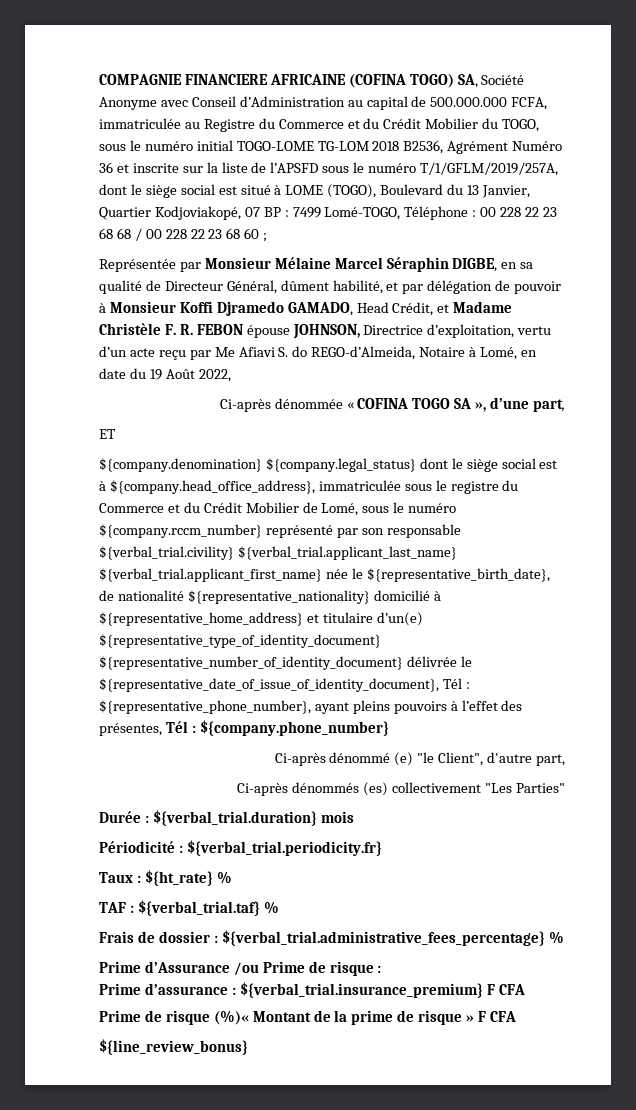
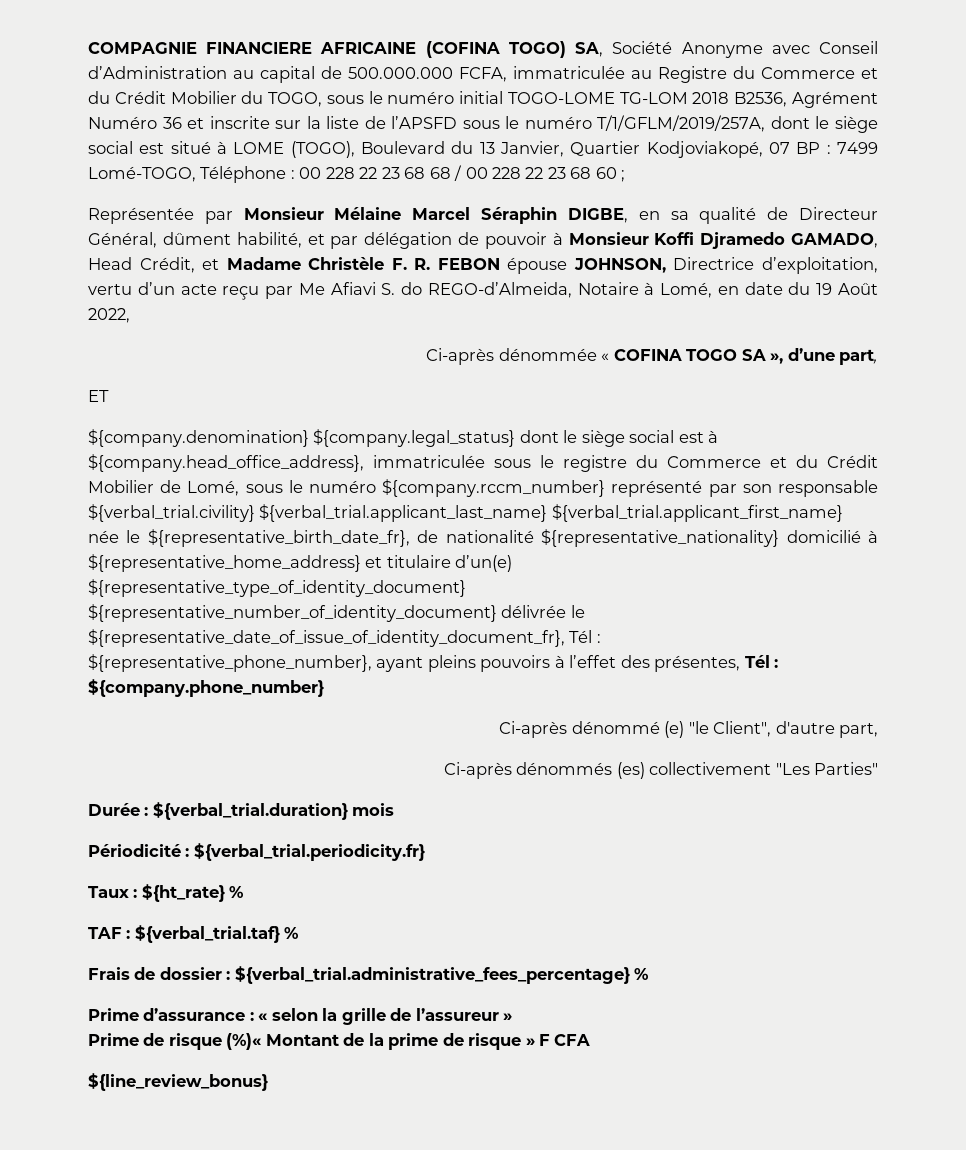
[366,568,550,582] ${representative_birth_date}, -> [147,529,410,547] ${representative_birth_date_fr},
[99,678,439,692] ${representative_date_of_issue_of_identity_document}, -> [88,629,565,647] ${representative_date_of_issue_of_identity_document_fr},
[144,961,382,976] [99,982,525,998] d’Assurance /ou Prime de risque : // Prime d’assurance : ${verbal_trial.insurance_premium} F CFA -> [143,1008,513,1025] d’assurance : « selon la grille de l’assureur »

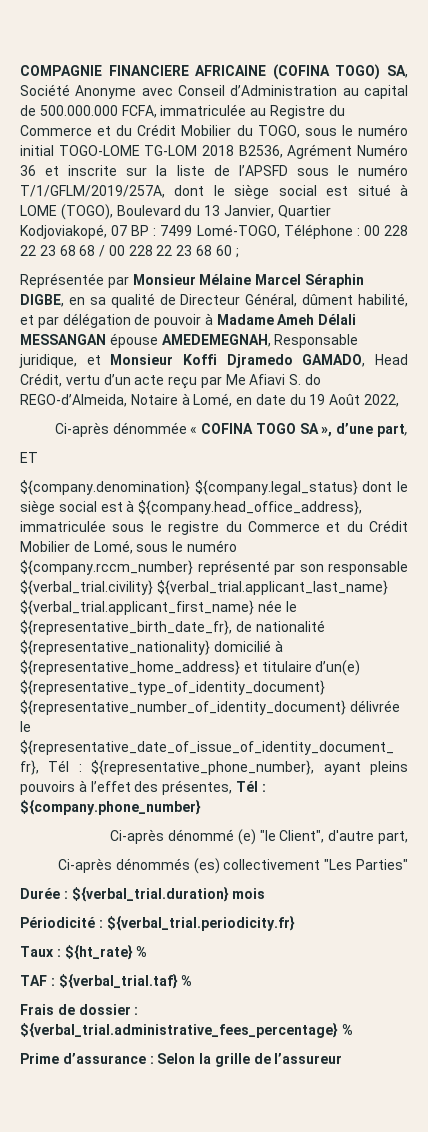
(563, 238) none -> [216,314,357,325] [20,333,359,348] [19,354,101,368] Madame Ameh Délali MESSANGAN épouse AMEDEMEGNAH, Responsable juridique, et
[202,257,878,274] et Madame Christèle F. R. FEBON épouse JOHNSON, Directrice d’exploitation, -> (62, 380) none
[258,1008,318,1021] « selon -> [157,1053,196,1064] Selon
[503,1013,513,1021] [88,1033,591,1050] [88,1073,268,1091] » // Prime de risque (%)« Montant de la prime de risque » F CFA // ${line_review_bonus} -> (343, 1058) none

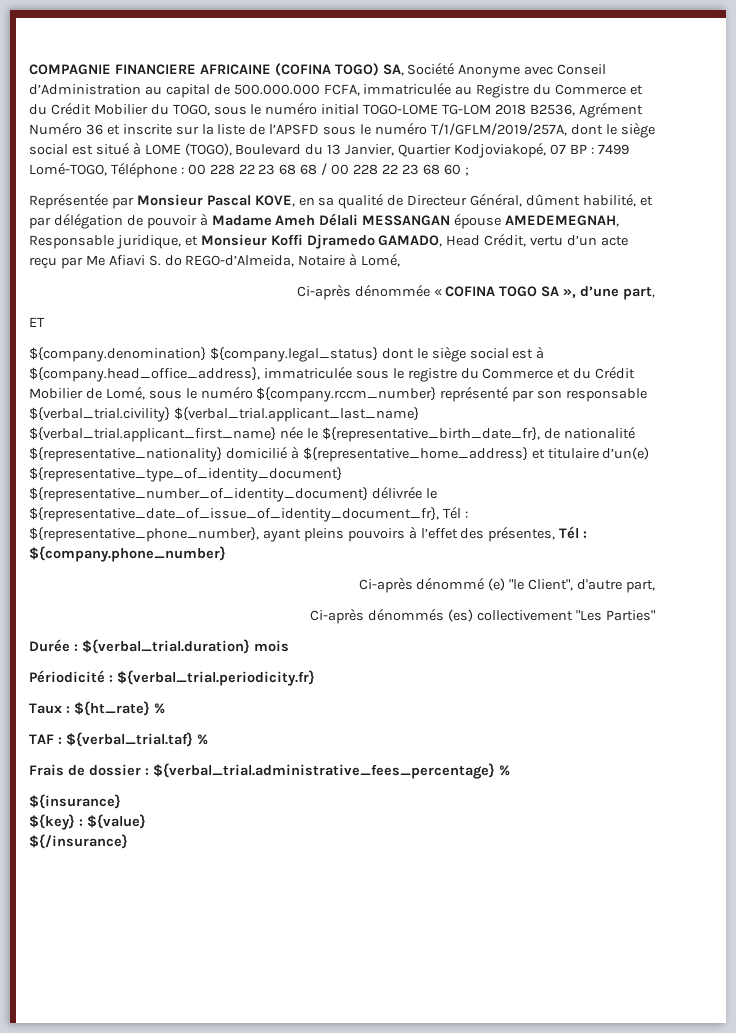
[199,274,364,288] [20,294,64,307] Mélaine Marcel Séraphin DIGBE, -> [206,195,295,207] Pascal KOVE,
[236,394,400,407] en date du 19 Août 2022, -> (401, 260) none
[20,1053,343,1067] Prime d’assurance : Selon la grille de l’assureur -> [29,794,121,809] [29,814,146,830] [29,834,128,849] ${insurance} // ${key} : ${value} // ${/insurance}

